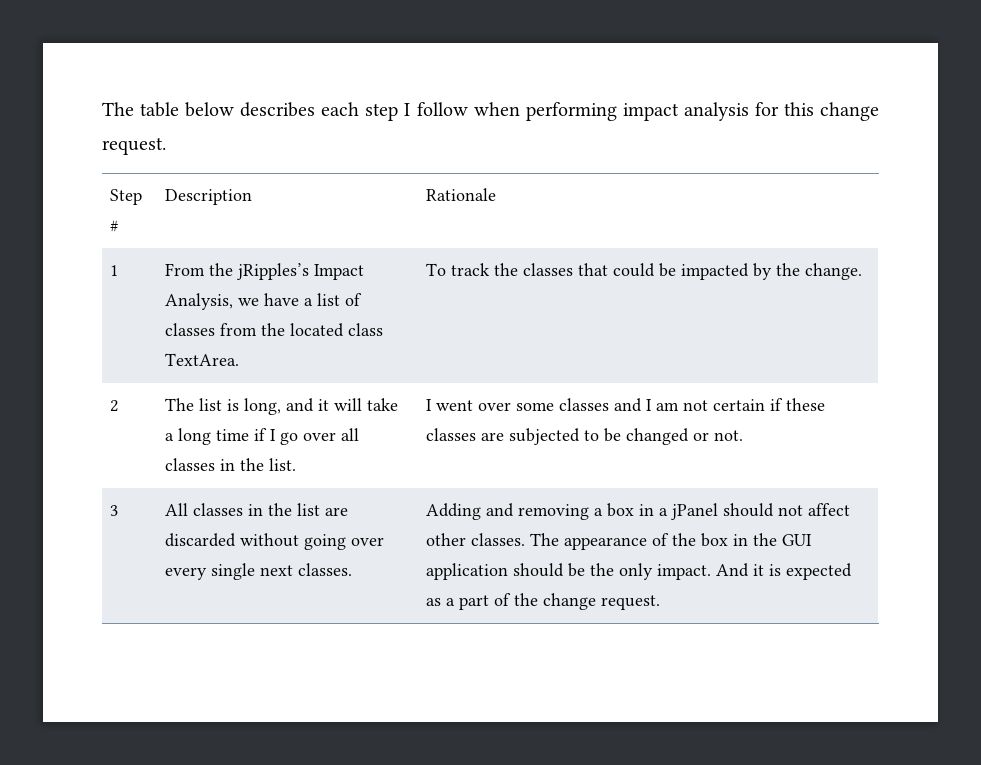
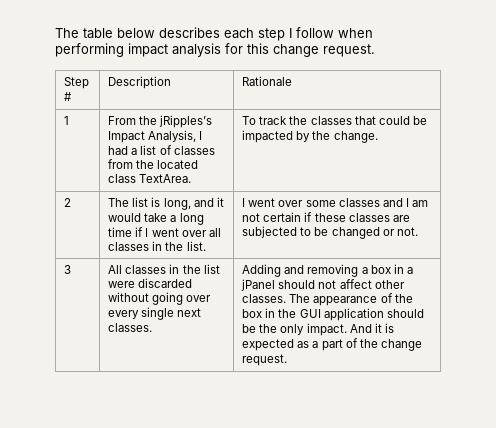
[238,293,300,306] we have -> [199,131,203,140] [108,146,129,155] I had
[334,398,363,411] will -> [108,213,142,222] would
[280,432,299,445] go -> [151,228,179,237] went
[325,507,349,516] are -> [108,281,136,288] were

